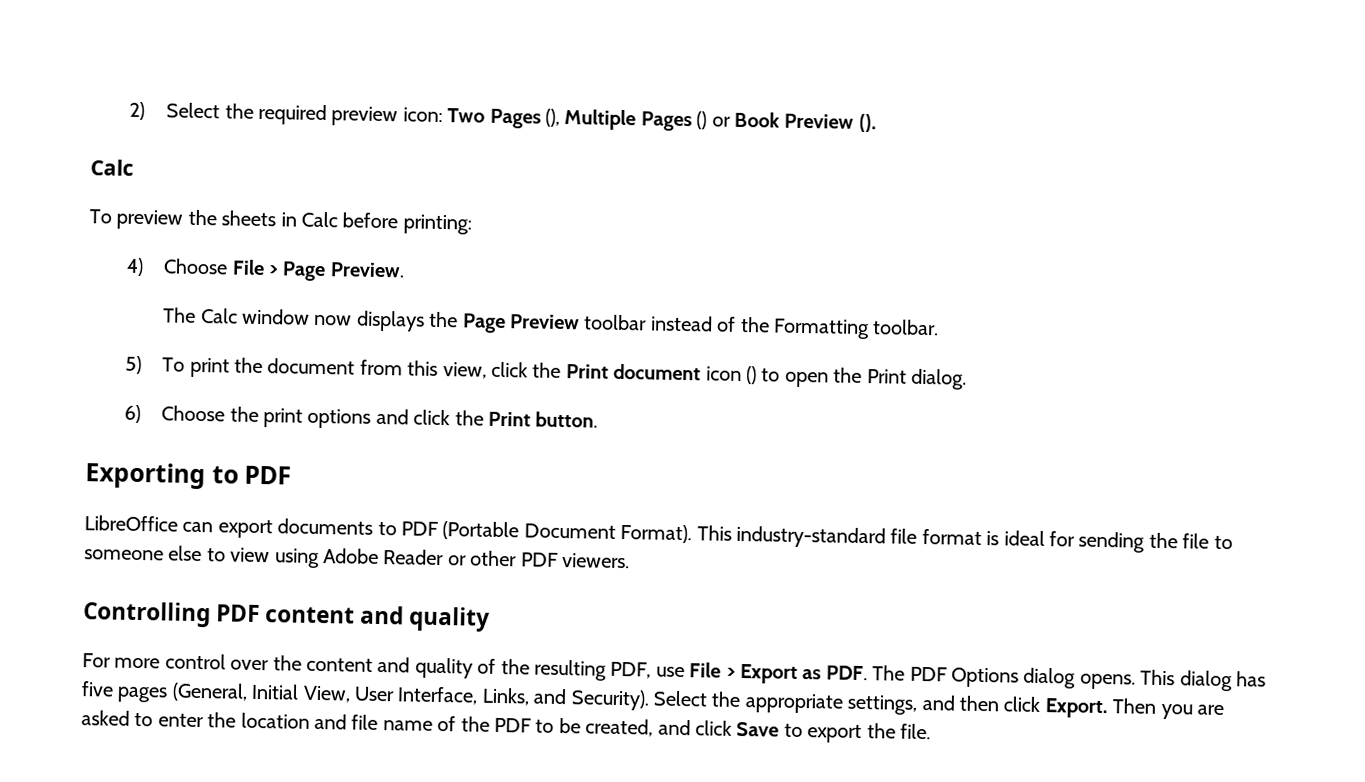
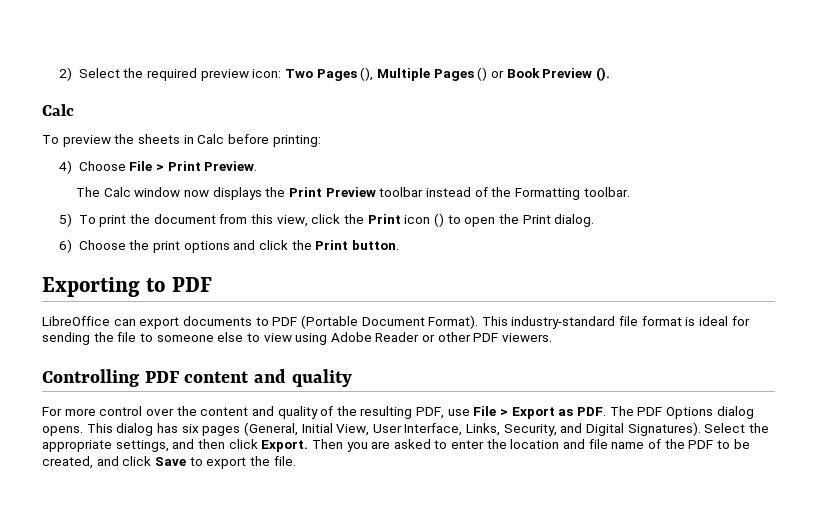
[282,261,327,282] Page -> [167,161,201,171] Print
[461,313,506,334] Page -> [289,187,323,197] Print
[613,363,702,381] document -> (401, 219) none
[81,681,114,697] five -> [181,424,199,433] six
[533,688,650,711] and Security). -> [503,422,701,436] Security, and Digital Signatures).

